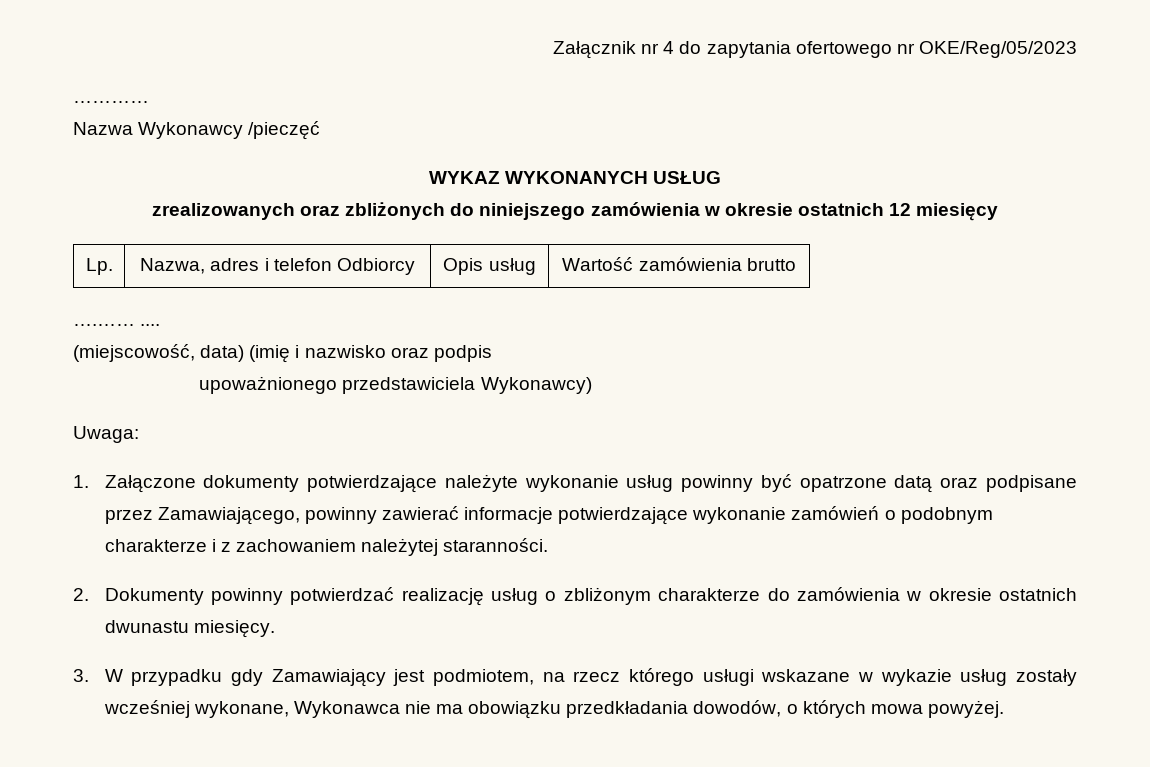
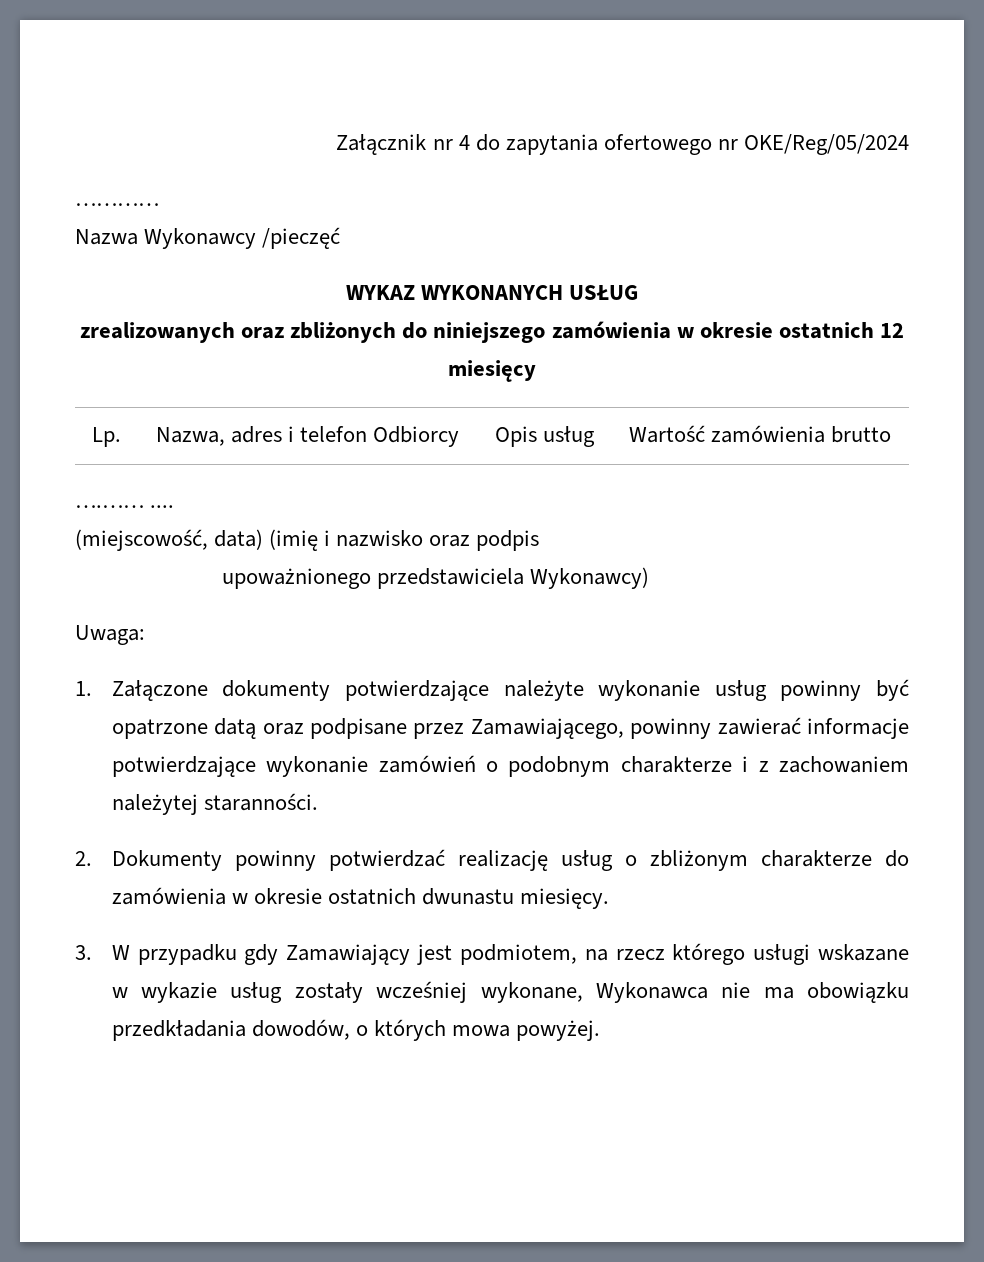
[919,41,1077,58] OKE/Reg/05/2023 -> [744,134,910,155] OKE/Reg/05/2024

